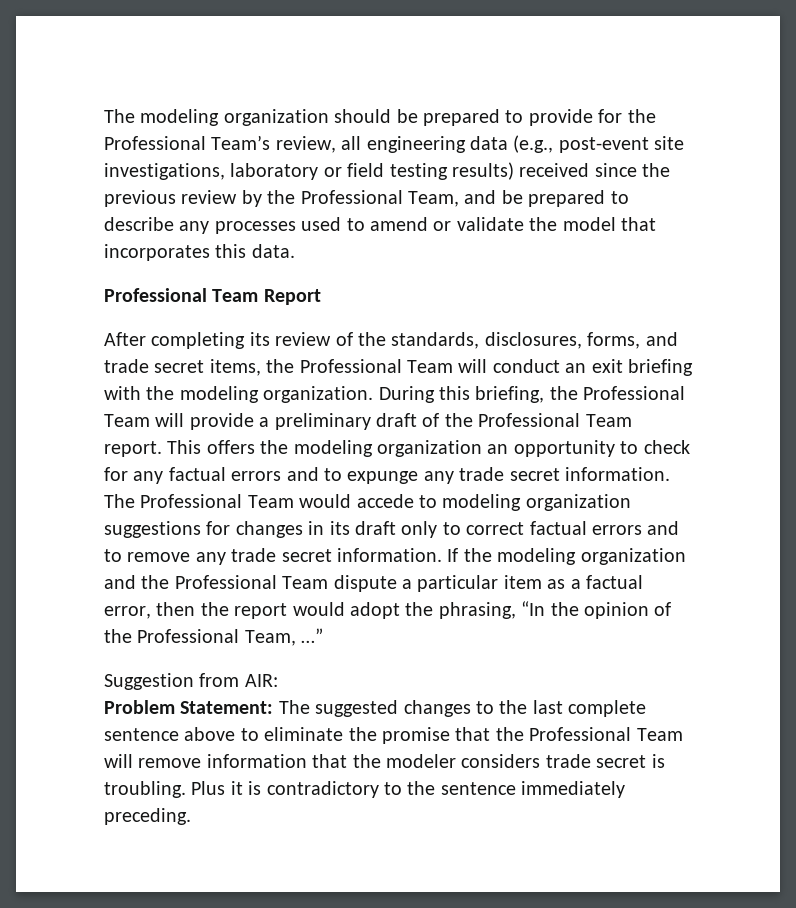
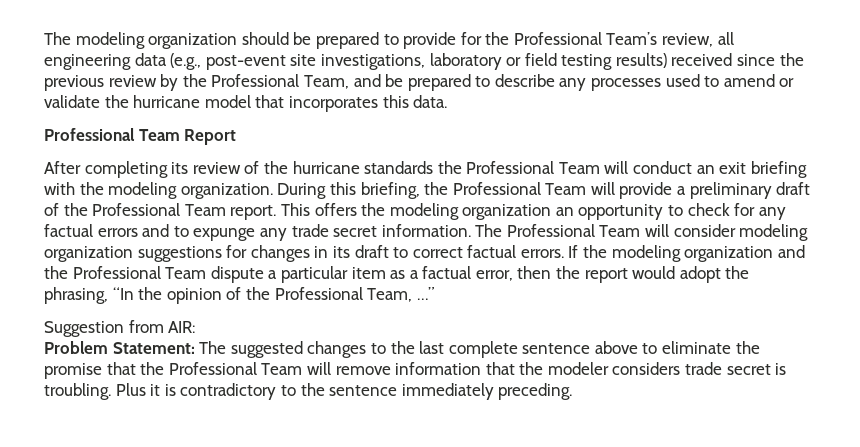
(558, 224) none -> [133,95,201,108] hurricane
[391,332,678,349] [104,359,261,376] standards, disclosures, forms, and trade secret items, -> [292,161,434,174] hurricane standards
[299,494,437,508] would accede to -> [645,224,736,237] will consider
[401,521,438,538] only -> (389, 251) none
[591,521,680,535] [104,548,442,565] errors and to remove any trade secret information. -> [520,249,564,258] errors.

